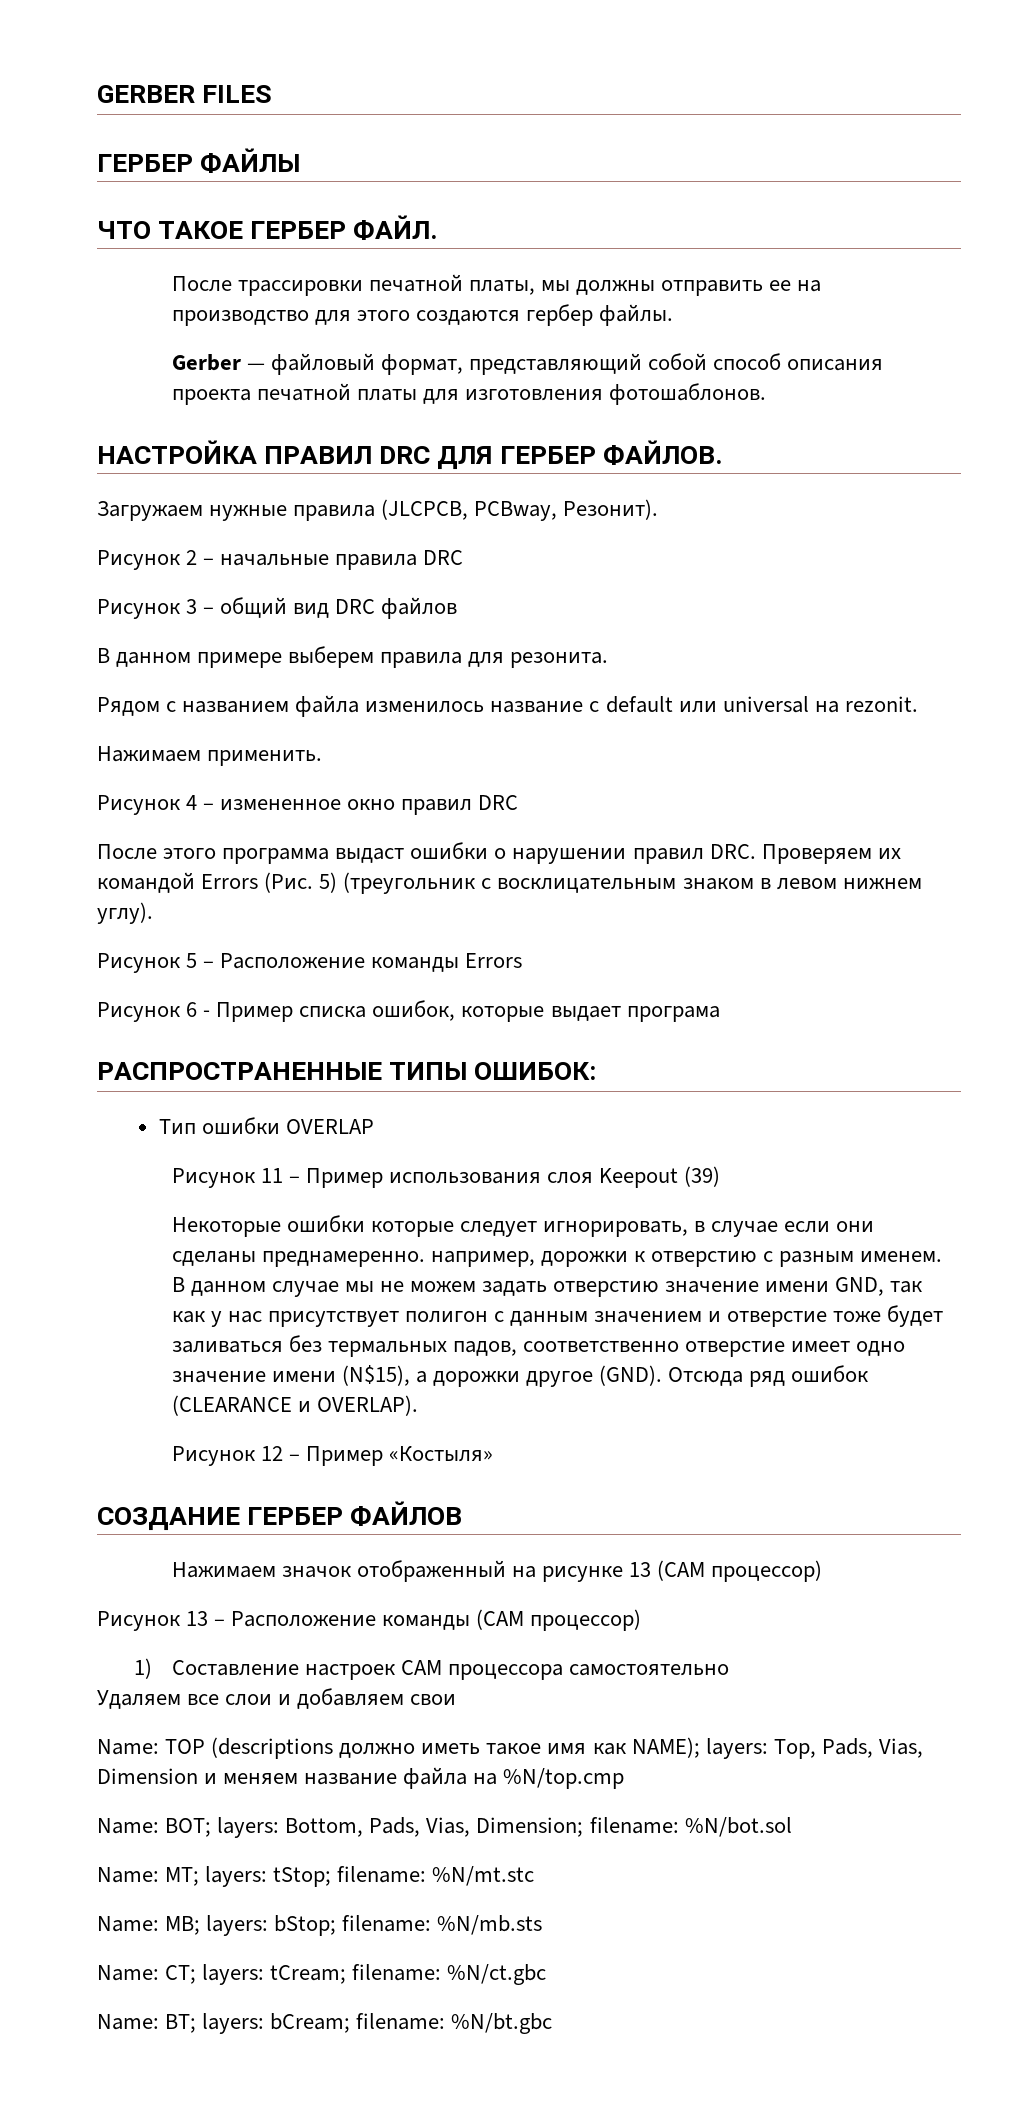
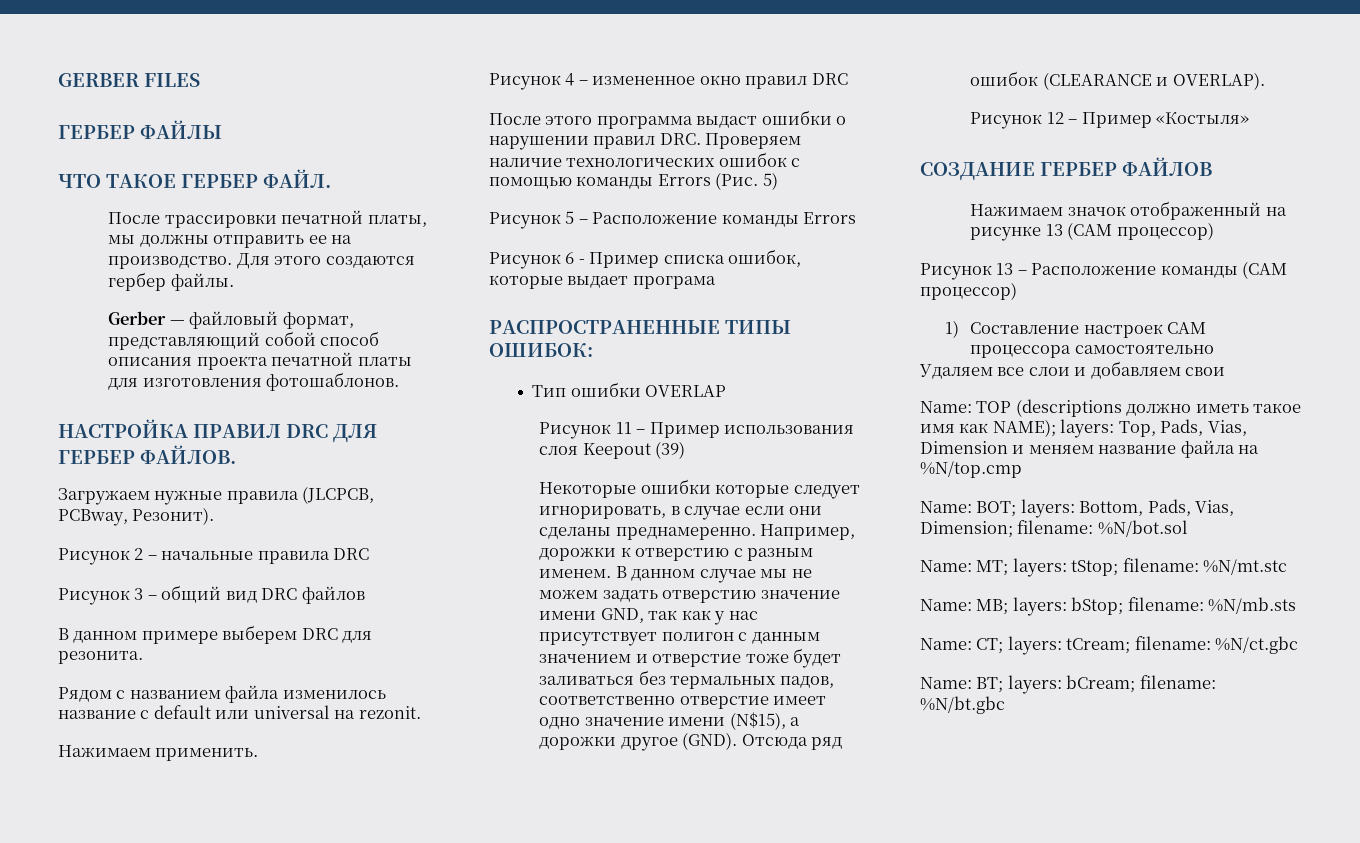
[171,310,351,326] производство для -> [108,253,270,269] производство. Для
[380,652,463,668] правила -> [301,628,338,640] DRC
[877,848,901,859] [97,872,922,894] [97,902,153,924] их командой Errors (Рис. 5) (треугольник с восклицательным знаком в левом нижнем углу). -> [489,152,801,167] [489,172,778,190] наличие технологических ошибок с помощью команды Errors (Рис. 5)
[430,1251,535,1267] например, -> [760,524,856,540] Например,

